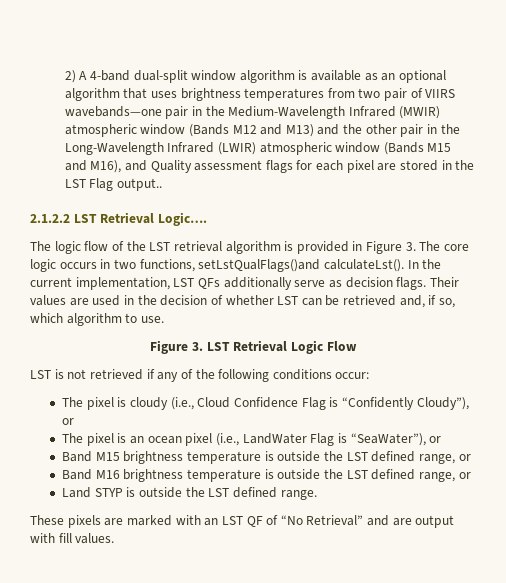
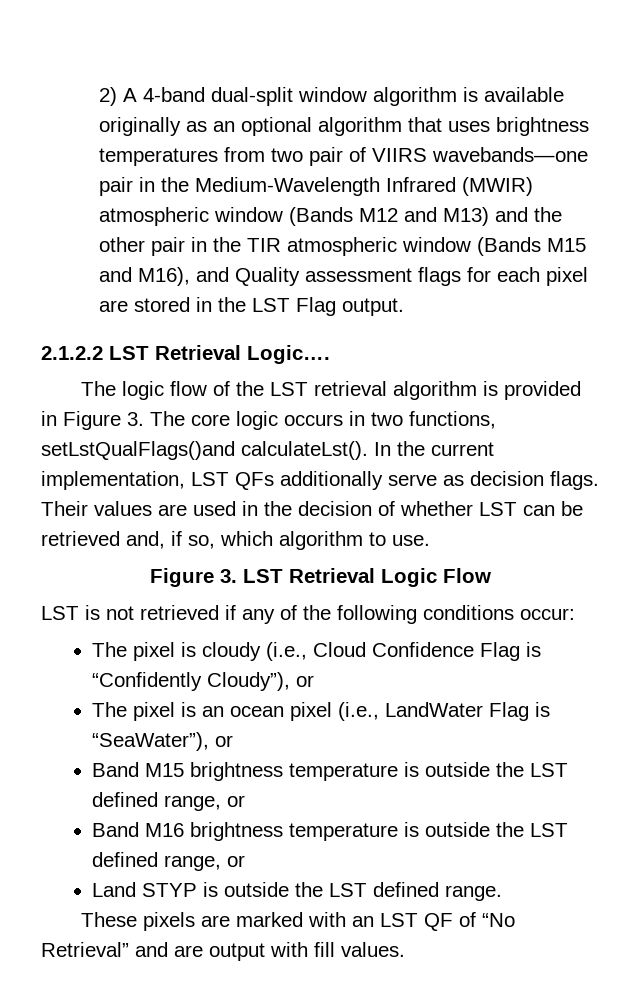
(362, 75) none -> [98,117,181,136] originally
[64,142,256,155] Long-Wavelength Infrared (LWIR) -> [246,238,281,252] TIR
[116,178,162,191] output.. -> [341,298,404,316] output.

